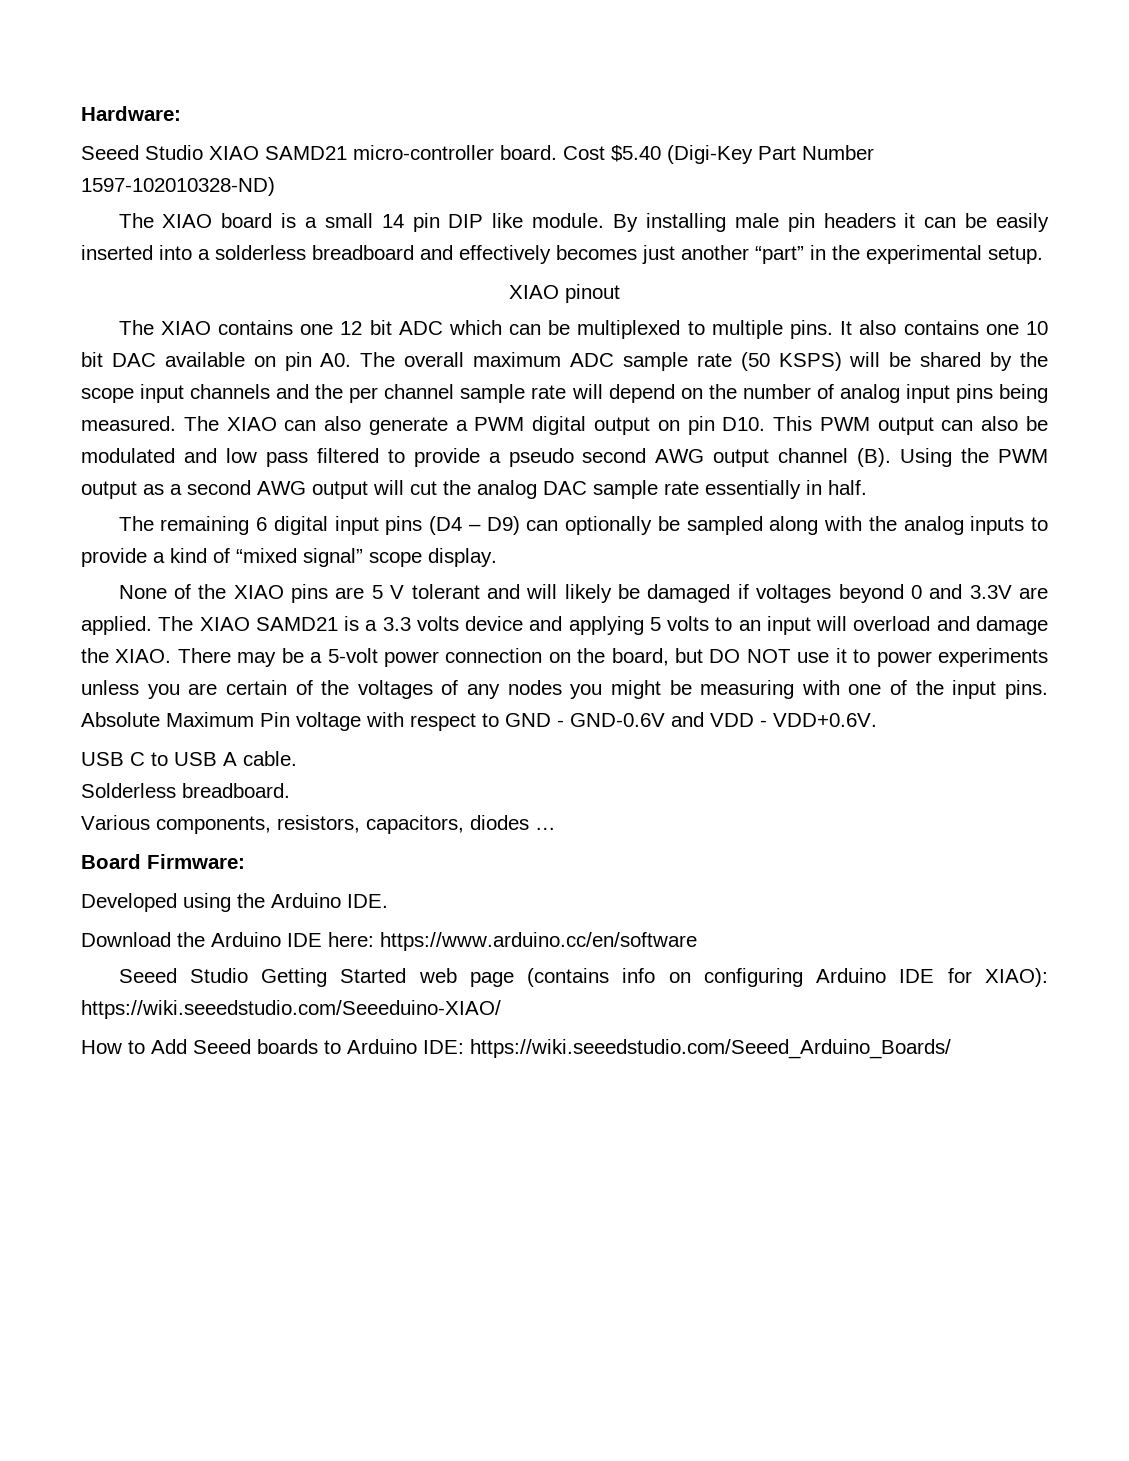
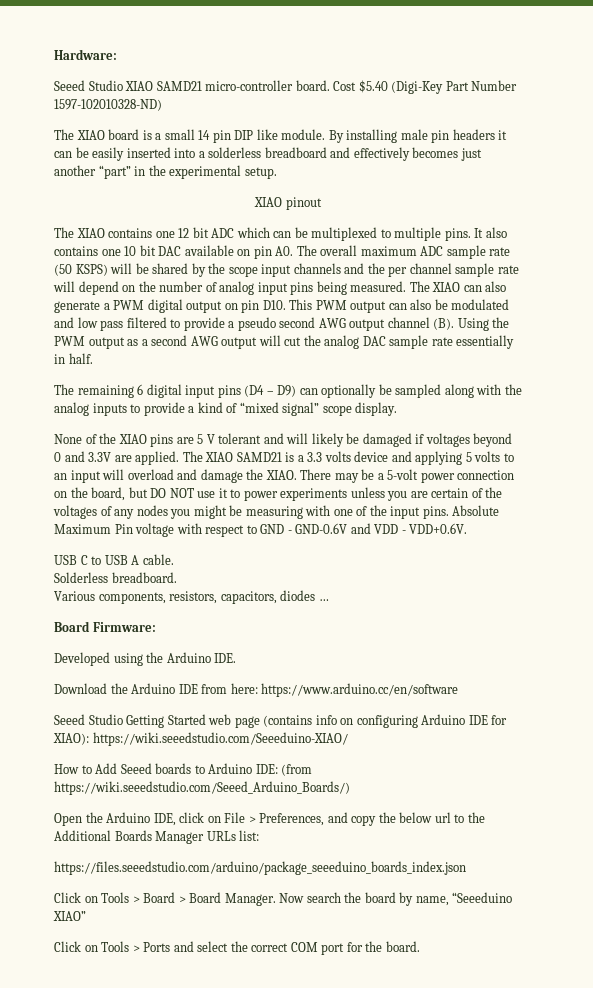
(322, 940) none -> [201,684,228,694] from
[470,1039,951,1059] https://wiki.seeedstudio.com/Seeed_Arduino_Boards/ -> [281,764,313,776] [54,781,350,795] [54,812,485,826] [54,830,260,844] [54,861,466,875] [54,892,513,906] [53,911,86,921] [54,941,420,955] (from https://wiki.seeedstudio.com/Seeed_Arduino_Boards/) // Open the Arduino IDE, click on File > Preferences, and copy the below url to the Additional Boards Manager URLs list: // https://files.seeedstudio.com/arduino/package_seeeduino_boards_index.json // Click on Tools > Board > Board Manager. Now search the board by name, “Seeeduino XIAO” // Click on Tools > Ports and select the correct COM port for the board.

